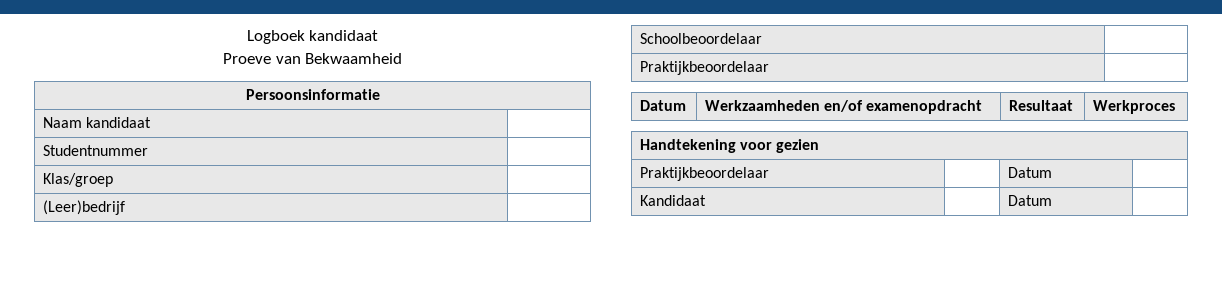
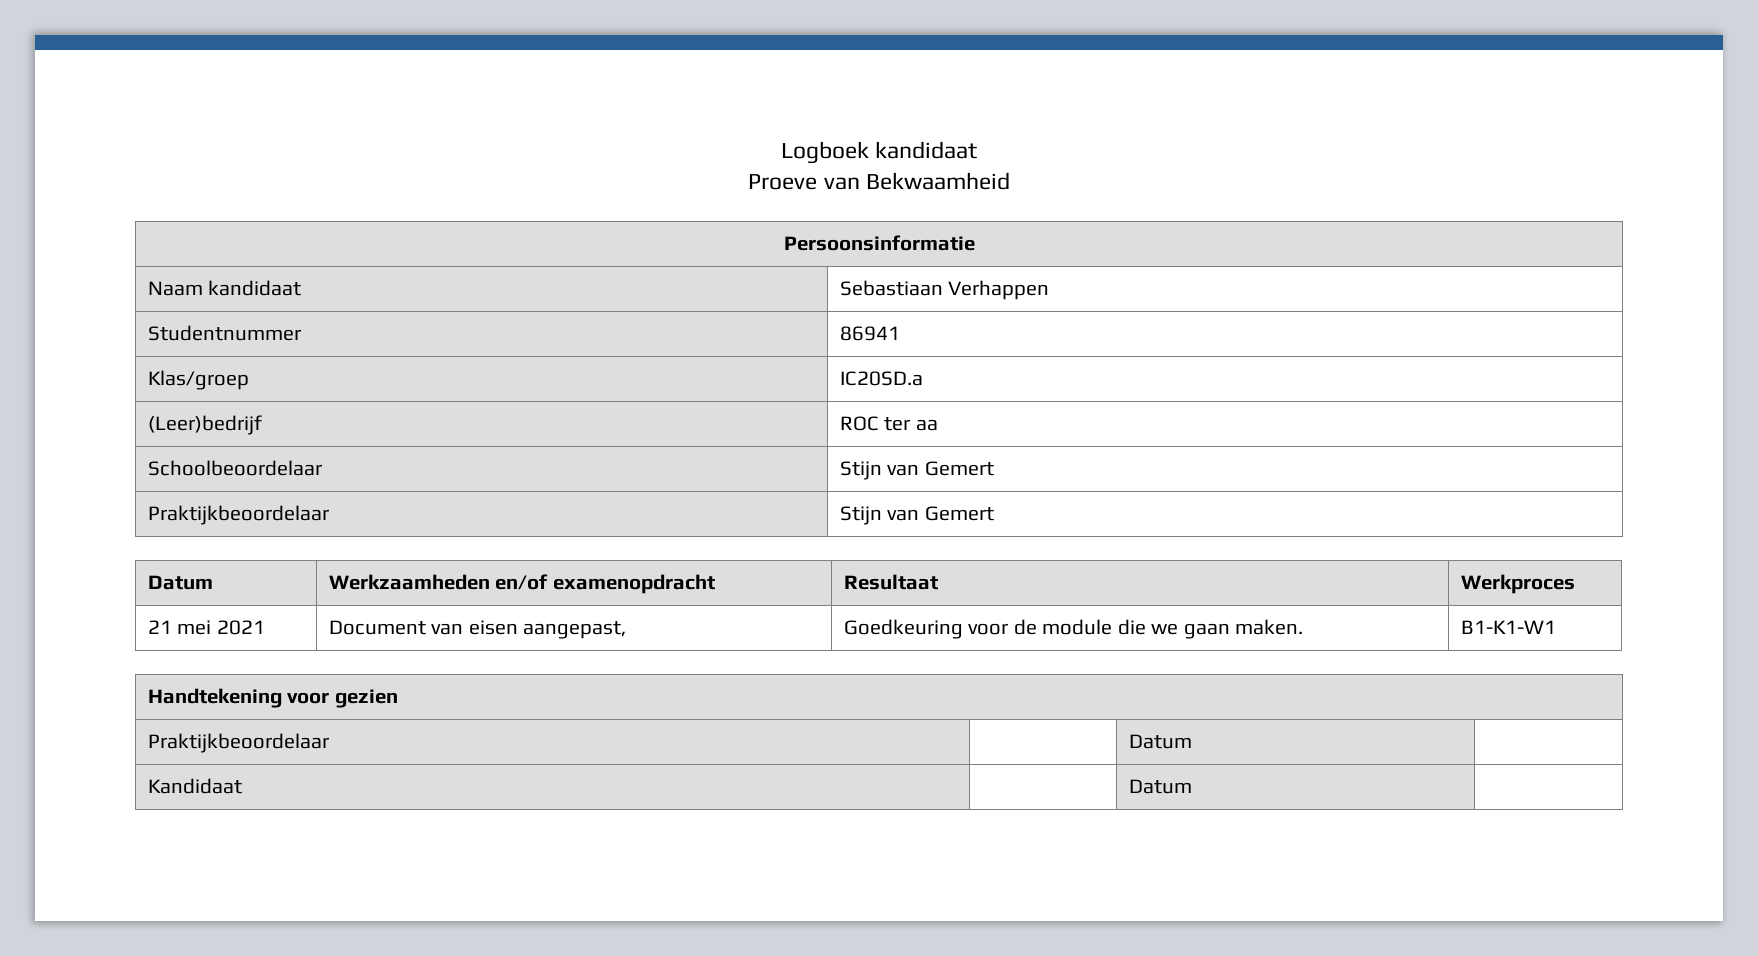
(151, 122) none -> [839,280,1050,300] Sebastiaan Verhappen
(148, 150) none -> [839,326,900,341] 86941
(113, 180) none -> [839,371,923,386] IC20SD.a
[639,33,762,44] [639,61,769,75] // Schoolbeoordelaar | // Praktijkbeoordelaar | -> [839,416,938,431] [147,460,322,476] [839,461,994,480] [147,505,329,525] [839,506,994,525] ROC ter aa // Schoolbeoordelaar | Stijn van Gemert // Praktijkbeoordelaar | Stijn van Gemert
(1175, 107) none -> [147,620,265,635] [328,620,627,639] [843,619,1304,639] [1460,620,1556,634] // 21 mei 2021 | Document van eisen aangepast, | Goedkeuring voor de module die we gaan maken. | B1-K1-W1

